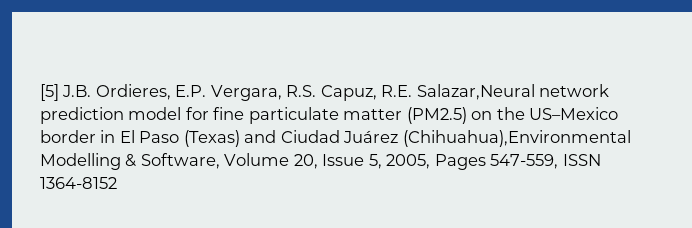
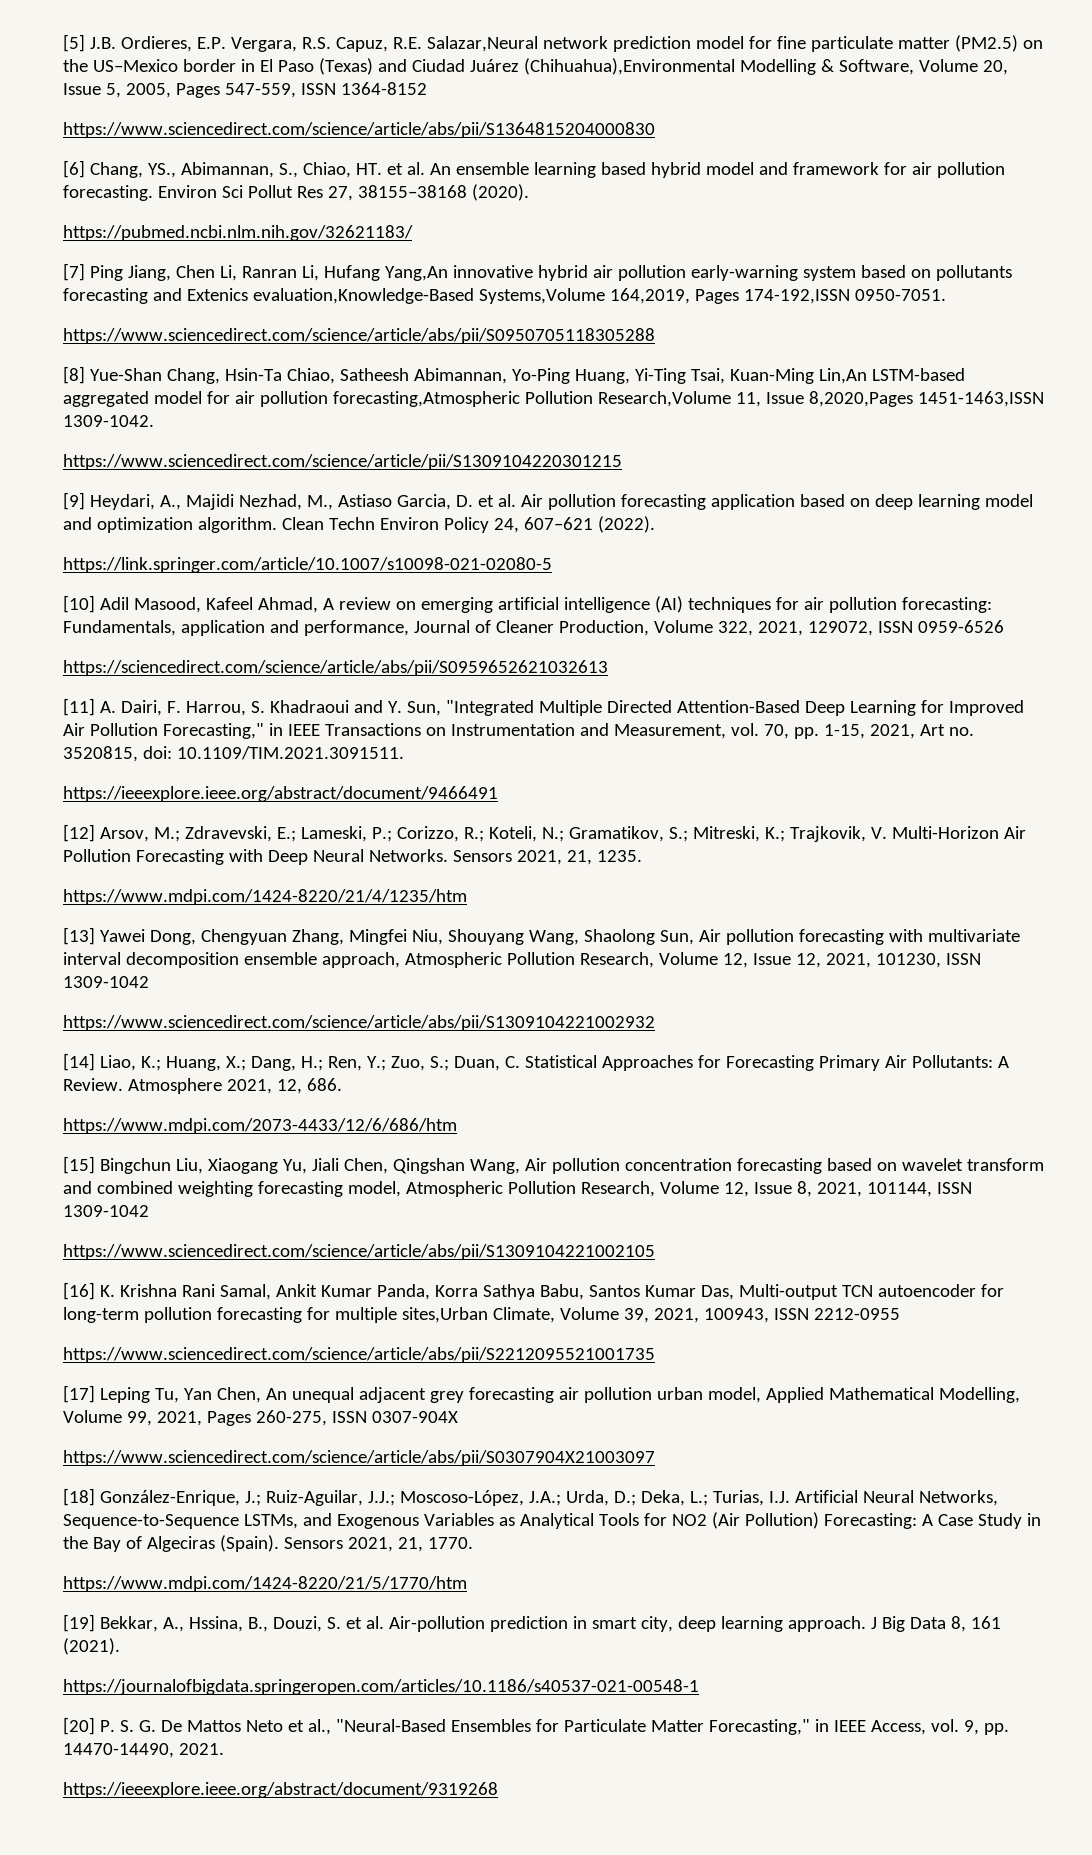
(117, 183) none -> [63,122,655,138] [63,160,1005,178] [63,184,529,201] [63,225,413,241] [63,263,1012,281] [63,288,946,304] [63,328,655,344] [63,366,965,384] [63,391,1044,407] [63,415,154,427] [63,454,622,470] [63,492,1033,510] [63,516,655,533] [63,557,552,573] [63,595,992,613] [63,620,1004,636] [63,660,608,676] [63,698,1024,716] [63,723,974,739] [63,746,404,762] [63,786,498,802] [63,824,1026,842] [63,849,642,865] [63,889,467,905] [63,927,1020,945] [63,952,981,968] [63,976,149,988] [63,1015,655,1031] [63,1053,1009,1071] [63,1078,342,1094] [63,1118,457,1134] [63,1156,1044,1174] [63,1181,972,1197] [63,1205,149,1217] [63,1244,655,1260] [63,1282,1004,1300] [63,1307,900,1323] [63,1347,655,1363] [63,1385,1020,1403] [63,1410,458,1426] [63,1450,655,1466] [63,1488,998,1506] [63,1512,1041,1529] [63,1535,473,1552] [63,1576,467,1592] [63,1614,1001,1632] [63,1638,120,1655] [63,1679,699,1695] [63,1717,1009,1735] [63,1743,224,1758] [63,1782,498,1798] // https://www.sciencedirect.com/science/article/abs/pii/S1364815204000830 // [6] Chang, YS., Abimannan, S., Chiao, HT. et al. An ensemble learning based hybrid model and framework for air pollution forecasting. Environ Sci Pollut Res 27, 38155–38168 (2020). // https://pubmed.ncbi.nlm.nih.gov/32621183/ // [7] Ping Jiang, Chen Li, Ranran Li, Hufang Yang,An innovative hybrid air pollution early-warning system based on pollutants forecasting and Extenics evaluation,Knowledge-Based Systems,Volume 164,2019, Pages 174-192,ISSN 0950-7051. // https://www.sciencedirect.com/science/article/abs/pii/S0950705118305288 // [8] Yue-Shan Chang, Hsin-Ta Chiao, Satheesh Abimannan, Yo-Ping Huang, Yi-Ting Tsai, Kuan-Ming Lin,An LSTM-based aggregated model for air pollution forecasting,Atmospheric Pollution Research,Volume 11, Issue 8,2020,Pages 1451-1463,ISSN 1309-1042. // https://www.sciencedirect.com/science/article/pii/S1309104220301215 // [9] Heydari, A., Majidi Nezhad, M., Astiaso Garcia, D. et al. Air pollution forecasting application based on deep learning model and optimization algorithm. Clean Techn Environ Policy 24, 607–621 (2022). // https://link.springer.com/article/10.1007/s10098-021-02080-5 // [10] Adil Masood, Kafeel Ahmad, A review on emerging artificial intelligence (AI) techniques for air pollution forecasting: Fundamentals, application and performance, Journal of Cleaner Production, Volume 322, 2021, 129072, ISSN 0959-6526 // https://sciencedirect.com/science/article/abs/pii/S0959652621032613 // [11] A. Dairi, F. Harrou, S. Khadraoui and Y. Sun, "Integrated Multiple Directed Attention-Based Deep Learning for Improved Air Pollution Forecasting," in IEEE Transactions on Instrumentation and Measurement, vol. 70, pp. 1-15, 2021, Art no. 3520815, doi: 10.1109/TIM.2021.3091511. // https://ieeexplore.ieee.org/abstract/document/9466491 // [12] Arsov, M.; Zdravevski, E.; Lameski, P.; Corizzo, R.; Koteli, N.; Gramatikov, S.; Mitreski, K.; Trajkovik, V. Multi-Horizon Air Pollution Forecasting with Deep Neural Networks. Sensors 2021, 21, 1235. // https://www.mdpi.com/1424-8220/21/4/1235/htm // [13] Yawei Dong, Chengyuan Zhang, Mingfei Niu, Shouyang Wang, Shaolong Sun, Air pollution forecasting with multivariate interval decomposition ensemble approach, Atmospheric Pollution Research, Volume 12, Issue 12, 2021, 101230, ISSN 1309-1042 // https://www.sciencedirect.com/science/article/abs/pii/S1309104221002932 // [14] Liao, K.; Huang, X.; Dang, H.; Ren, Y.; Zuo, S.; Duan, C. Statistical Approaches for Forecasting Primary Air Pollutants: A Review. Atmosphere 2021, 12, 686. // https://www.mdpi.com/2073-4433/12/6/686/htm // [15] Bingchun Liu, Xiaogang Yu, Jiali Chen, Qingshan Wang, Air pollution concentration forecasting based on wavelet transform and combined weighting forecasting model, Atmospheric Pollution Research, Volume 12, Issue 8, 2021, 101144, ISSN 1309-1042 // https://www.sciencedirect.com/science/article/abs/pii/S1309104221002105 // [16] K. Krishna Rani Samal, Ankit Kumar Panda, Korra Sathya Babu, Santos Kumar Das, Multi-output TCN autoencoder for long-term pollution forecasting for multiple sites,Urban Climate, Volume 39, 2021, 100943, ISSN 2212-0955 // https://www.sciencedirect.com/science/article/abs/pii/S2212095521001735 // [17] Leping Tu, Yan Chen, An unequal adjacent grey forecasting air pollution urban model, Applied Mathematical Modelling, Volume 99, 2021, Pages 260-275, ISSN 0307-904X // https://www.sciencedirect.com/science/article/abs/pii/S0307904X21003097 // [18] González-Enrique, J.; Ruiz-Aguilar, J.J.; Moscoso-López, J.A.; Urda, D.; Deka, L.; Turias, I.J. Artificial Neural Networks, Sequence-to-Sequence LSTMs, and Exogenous Variables as Analytical Tools for NO2 (Air Pollution) Forecasting: A Case Study in the Bay of Algeciras (Spain). Sensors 2021, 21, 1770. // https://www.mdpi.com/1424-8220/21/5/1770/htm // [19] Bekkar, A., Hssina, B., Douzi, S. et al. Air-pollution prediction in smart city, deep learning approach. J Big Data 8, 161 (2021). // https://journalofbigdata.springeropen.com/articles/10.1186/s40537-021-00548-1 // [20] P. S. G. De Mattos Neto et al., "Neural-Based Ensembles for Particulate Matter Forecasting," in IEEE Access, vol. 9, pp. 14470-14490, 2021. // https://ieeexplore.ieee.org/abstract/document/9319268

